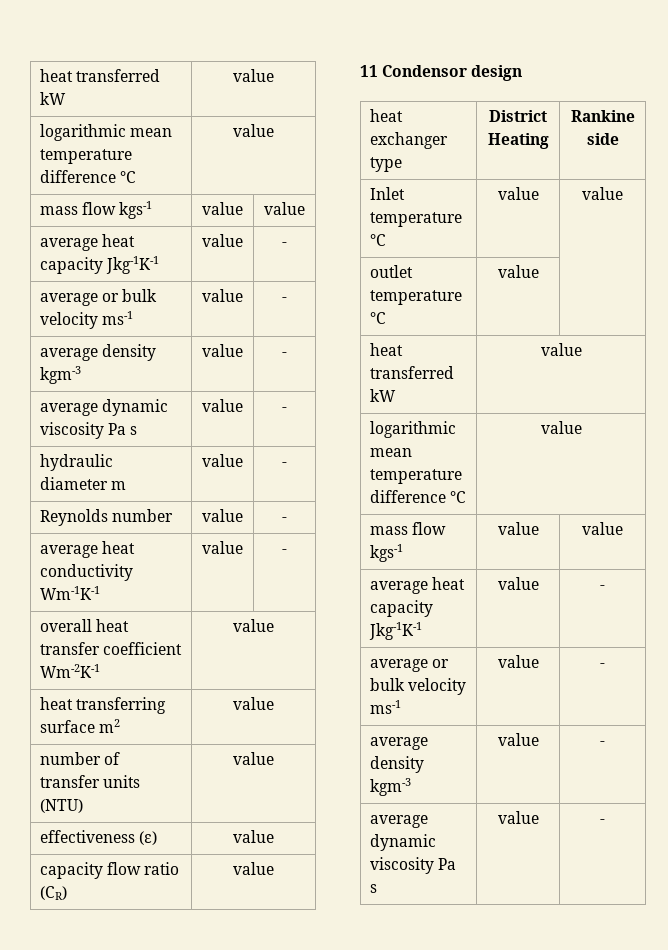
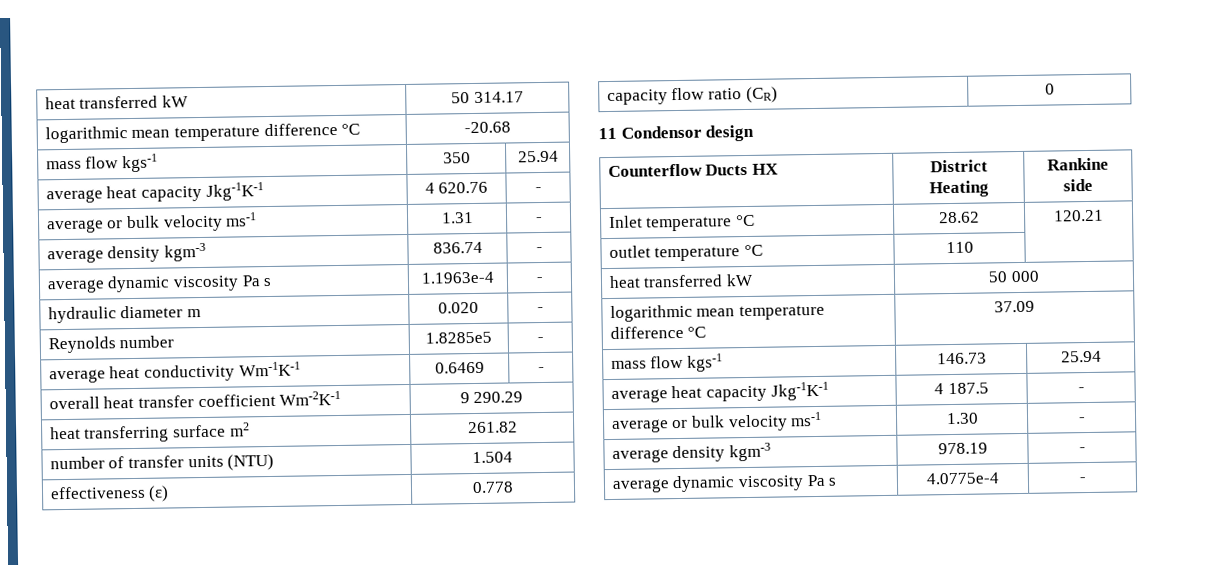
[39,69,161,82] [39,92,66,105] [233,69,274,82] [39,124,173,141] [39,149,132,164] [39,170,137,183] [233,124,274,137] [39,201,153,219] [202,202,243,215] [264,202,305,215] [39,234,136,251] [39,256,160,274] [202,234,243,247] [282,242,287,247] [39,289,158,306] [39,311,134,329] [202,289,243,302] [282,297,287,302] [39,344,157,361] [39,366,81,384] [202,344,243,357] [282,352,287,357] [39,399,169,416] [39,422,138,439] [202,399,243,412] heat transferred kW | value // logarithmic mean temperature difference °C | value // mass flow kgs-1 | value | value // average heat capacity Jkg-1K-1 | value | - // average or bulk velocity ms-1 | value | - // average density kgm-3 | value | - // average dynamic viscosity Pa s | value -> [44,95,190,110] [451,91,524,104] [44,122,361,144] [464,121,511,134] [45,153,159,173] [442,152,471,164] [517,150,559,163] [45,182,264,204] [424,181,489,194] [534,186,542,193] [46,212,258,234] [440,212,474,224] [535,216,543,223] [46,242,207,264] [432,241,483,254] [535,246,543,253] [46,275,273,294] [421,271,494,284] heat transferred kW | 50 314.17 // logarithmic mean temperature difference °C | -20.68 // mass flow kgs-1 | 350 | 25.94 // average heat capacity Jkg-1K-1 | 4 620.76 | - // average or bulk velocity ms-1 | 1.31 | - // average density kgm-3 | 836.74 | - // average dynamic viscosity Pa s | 1.1963e-4
[202,454,243,467] value -> [438,301,479,314] 0.020
[202,509,243,522] value -> [425,331,492,344] 1.8285e5
[202,541,243,554] value -> [434,361,485,374] 0.6469
[233,619,274,632] value -> [459,391,524,404] 9 290.29
[233,697,274,710] value -> [467,421,518,434] 261.82
[233,752,274,765] value -> [472,451,513,464] 1.504
[233,830,274,843] value -> [472,481,514,494] 0.778
[233,862,274,875] value -> [1044,83,1055,95] 0
[369,109,403,122] [369,132,448,149] [369,157,402,172] heat exchanger type -> [607,163,780,178] Counterflow Ducts HX
[497,187,539,200] [582,187,623,200] value | value -> [939,211,980,224] [1053,209,1104,222] 28.62 | 120.21
[497,265,539,278] [369,343,403,356] [369,366,454,379] [369,389,396,402] [540,343,582,356] [369,421,456,438] [369,448,412,457] [369,469,462,484] [369,490,467,503] [540,421,582,434] [369,522,447,535] [369,544,403,562] [497,522,539,535] [582,522,623,535] [369,577,466,594] [369,600,433,617] [368,622,422,640] [497,577,539,590] [600,585,605,590] [369,659,450,672] [369,678,467,695] [369,700,401,714] [497,655,539,668] [600,663,605,668] [369,737,428,750] [369,756,424,773] [369,778,411,796] [497,733,539,746] [600,741,605,746] [369,815,428,828] [369,834,436,851] [369,857,457,874] [369,884,377,893] [497,811,539,824] value | // heat transferred kW | value // logarithmic mean temperature difference °C | value // mass flow kgs-1 | value | value // average heat capacity Jkg-1K-1 | value | - // average or bulk velocity ms-1 | value | - // average density kgm-3 | value | - // average dynamic viscosity Pa s | value -> [945,241,974,254] [608,273,755,289] [988,270,1040,283] [609,304,826,323] [609,325,707,340] [994,300,1035,313] [610,353,724,372] [936,352,987,365] [1060,350,1102,363] [610,381,829,404] [934,382,989,395] [1077,387,1085,393] [611,411,823,433] [945,412,979,425] [1078,417,1086,423] [611,442,772,463] [937,442,988,455] [1078,447,1086,453] [611,474,838,493] [926,472,999,485] 110 | // heat transferred kW | 50 000 // logarithmic mean temperature difference °C | 37.09 // mass flow kgs-1 | 146.73 | 25.94 // average heat capacity Jkg-1K-1 | 4 187.5 | - // average or bulk velocity ms-1 | 1.30 | - // average density kgm-3 | 978.19 | - // average dynamic viscosity Pa s | 4.0775e-4

